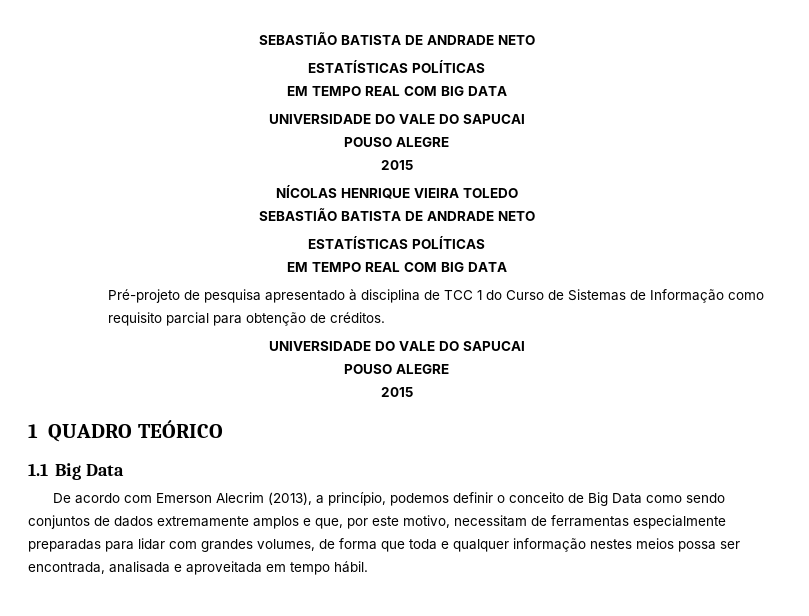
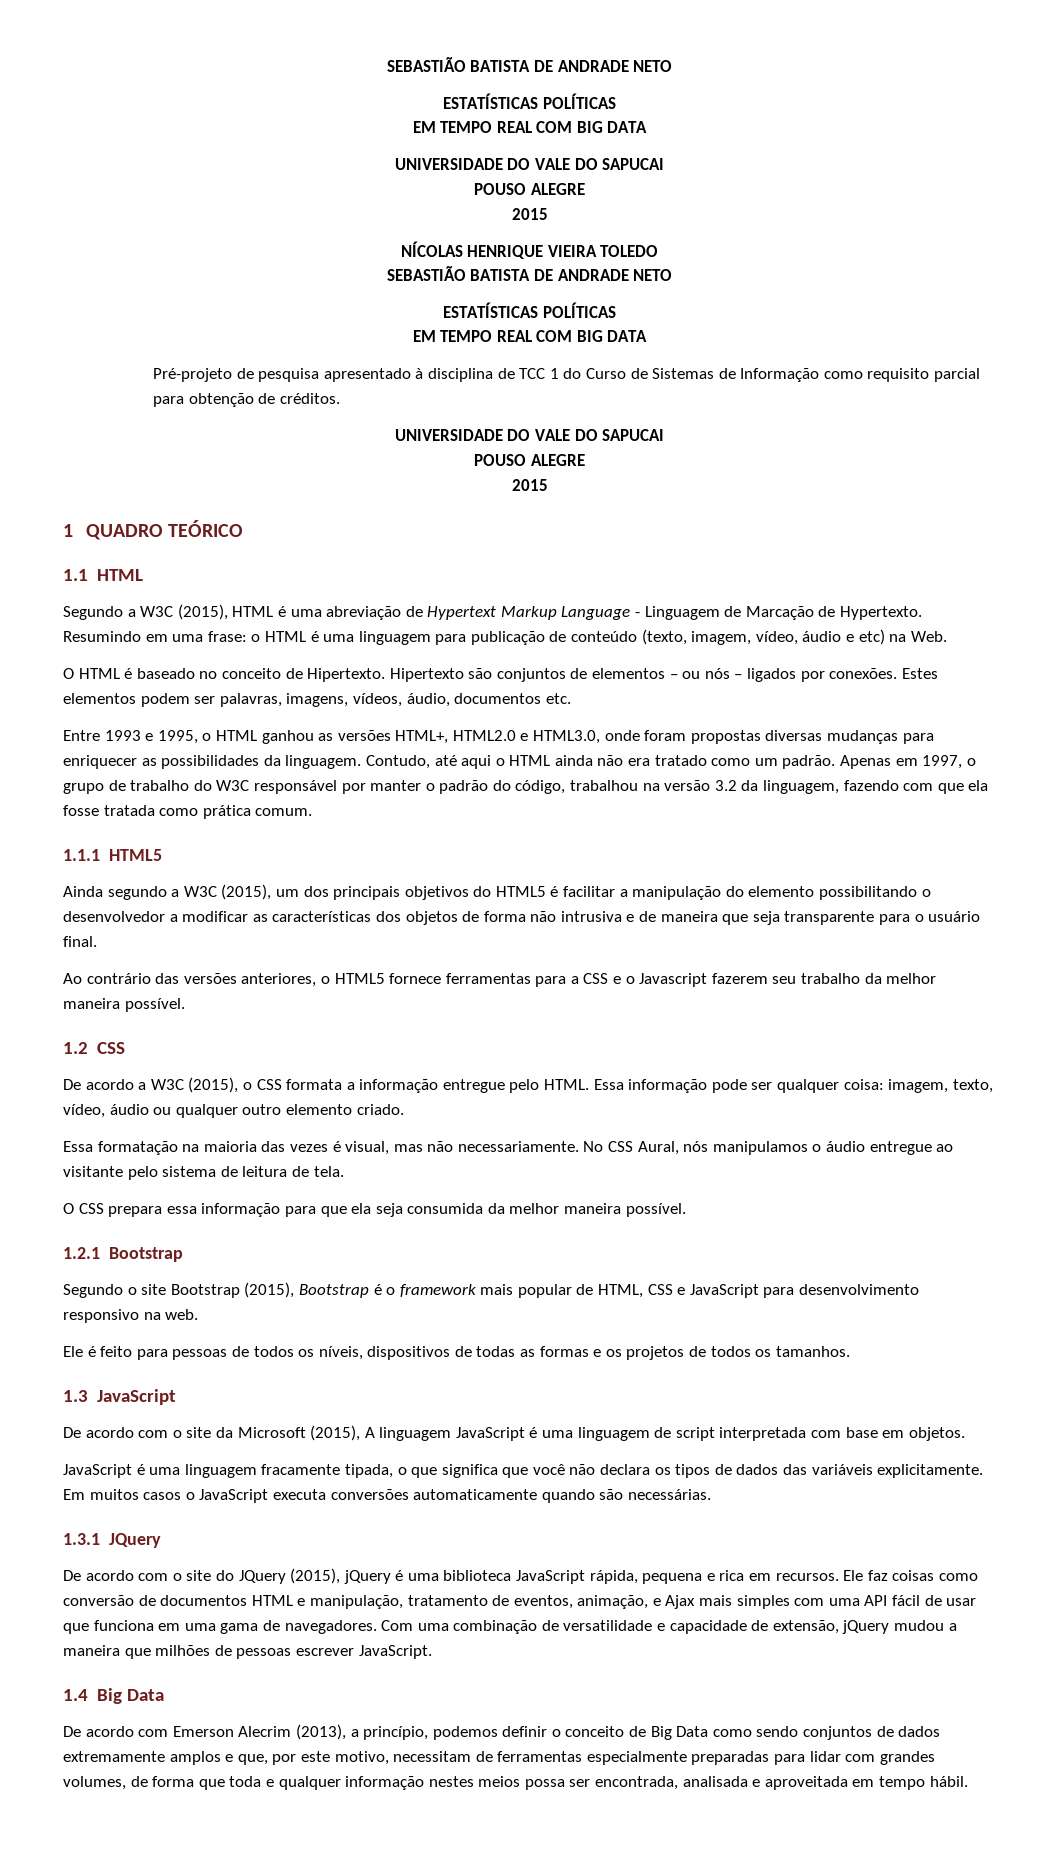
(48, 469) none -> [96,569,143,581] [63,604,923,620] [63,629,947,645] [63,668,938,682] [63,693,571,707] [63,730,934,744] [63,755,976,769] [63,780,989,794] [63,805,313,819] [63,849,162,861] [63,884,931,900] [63,911,981,925] [63,936,97,947] [63,973,937,987] [63,998,185,1012] [63,1042,125,1054] [63,1077,993,1093] [63,1104,404,1118] [63,1141,954,1155] [63,1166,344,1180] [63,1203,686,1217] [63,1247,183,1262] [63,1282,920,1298] [63,1309,199,1323] [63,1346,850,1360] [63,1389,176,1405] [63,1425,965,1441] [63,1464,984,1478] [63,1489,711,1503] [63,1533,161,1548] [63,1568,978,1584] [63,1595,977,1609] [63,1620,957,1634] [63,1645,432,1659] [63,1689,88,1701] HTML // Segundo a W3C (2015), HTML é uma abreviação de Hypertext Markup Language - Linguagem de Marcação de Hypertexto. Resumindo em uma frase: o HTML é uma linguagem para publicação de conteúdo (texto, imagem, vídeo, áudio e etc) na Web. // O HTML é baseado no conceito de Hipertexto. Hipertexto são conjuntos de elementos – ou nós – ligados por conexões. Estes elementos podem ser palavras, imagens, vídeos, áudio, documentos etc. // Entre 1993 e 1995, o HTML ganhou as versões HTML+, HTML2.0 e HTML3.0, onde foram propostas diversas mudanças para enriquecer as possibilidades da linguagem. Contudo, até aqui o HTML ainda não era tratado como um padrão. Apenas em 1997, o grupo de trabalho do W3C responsável por manter o padrão do código, trabalhou na versão 3.2 da linguagem, fazendo com que ela fosse tratada como prática comum. // 1.1.1 HTML5 // Ainda segundo a W3C (2015), um dos principais objetivos do HTML5 é facilitar a manipulação do elemento possibilitando o desenvolvedor a modificar as características dos objetos de forma não intrusiva e de maneira que seja transparente para o usuário final. // Ao contrário das versões anteriores, o HTML5 fornece ferramentas para a CSS e o Javascript fazerem seu trabalho da melhor maneira possível. // 1.2 CSS // De acordo a W3C (2015), o CSS formata a informação entregue pelo HTML. Essa informação pode ser qualquer coisa: imagem, texto, vídeo, áudio ou qualquer outro elemento criado. // Essa formatação na maioria das vezes é visual, mas não necessariamente. No CSS Aural, nós manipulamos o áudio entregue ao visitante pelo sistema de leitura de tela. // O CSS prepara essa informação para que ela seja consumida da melhor maneira possível. // 1.2.1 Bootstrap // Segundo o site Bootstrap (2015), Bootstrap é o framework mais popular de HTML, CSS e JavaScript para desenvolvimento responsivo na web. // Ele é feito para pessoas de todos os níveis, dispositivos de todas as formas e os projetos de todos os tamanhos. // 1.3 JavaScript // De acordo com o site da Microsoft (2015), A linguagem JavaScript é uma linguagem de script interpretada com base em objetos. // JavaScript é uma linguagem fracamente tipada, o que significa que você não declara os tipos de dados das variáveis explicitamente. Em muitos casos o JavaScript executa conversões automaticamente quando são necessárias. // 1.3.1 JQuery // De acordo com o site do JQuery (2015), jQuery é uma biblioteca JavaScript rápida, pequena e rica em recursos. Ele faz coisas como conversão de documentos HTML e manipulação, tratamento de eventos, animação, e Ajax mais simples com uma API fácil de usar que funciona em uma gama de navegadores. Com uma combinação de versatilidade e capacidade de extensão, jQuery mudou a maneira que milhões de pessoas escrever JavaScript. // 1.4

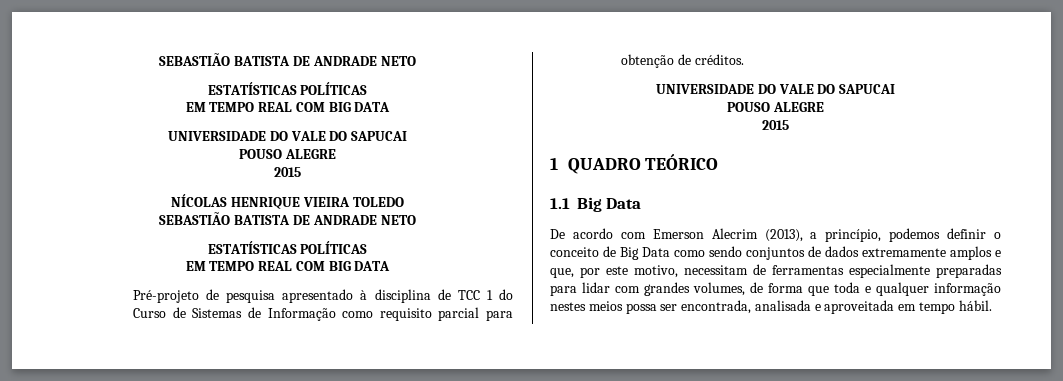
[96,569,143,581] [63,604,923,620] [63,629,947,645] [63,668,938,682] [63,693,571,707] [63,730,934,744] [63,755,976,769] [63,780,989,794] [63,805,313,819] [63,849,162,861] [63,884,931,900] [63,911,981,925] [63,936,97,947] [63,973,937,987] [63,998,185,1012] [63,1042,125,1054] [63,1077,993,1093] [63,1104,404,1118] [63,1141,954,1155] [63,1166,344,1180] [63,1203,686,1217] [63,1247,183,1262] [63,1282,920,1298] [63,1309,199,1323] [63,1346,850,1360] [63,1389,176,1405] [63,1425,965,1441] [63,1464,984,1478] [63,1489,711,1503] [63,1533,161,1548] [63,1568,978,1584] [63,1595,977,1609] [63,1620,957,1634] [63,1645,432,1659] [63,1689,88,1701] HTML // Segundo a W3C (2015), HTML é uma abreviação de Hypertext Markup Language - Linguagem de Marcação de Hypertexto. Resumindo em uma frase: o HTML é uma linguagem para publicação de conteúdo (texto, imagem, vídeo, áudio e etc) na Web. // O HTML é baseado no conceito de Hipertexto. Hipertexto são conjuntos de elementos – ou nós – ligados por conexões. Estes elementos podem ser palavras, imagens, vídeos, áudio, documentos etc. // Entre 1993 e 1995, o HTML ganhou as versões HTML+, HTML2.0 e HTML3.0, onde foram propostas diversas mudanças para enriquecer as possibilidades da linguagem. Contudo, até aqui o HTML ainda não era tratado como um padrão. Apenas em 1997, o grupo de trabalho do W3C responsável por manter o padrão do código, trabalhou na versão 3.2 da linguagem, fazendo com que ela fosse tratada como prática comum. // 1.1.1 HTML5 // Ainda segundo a W3C (2015), um dos principais objetivos do HTML5 é facilitar a manipulação do elemento possibilitando o desenvolvedor a modificar as características dos objetos de forma não intrusiva e de maneira que seja transparente para o usuário final. // Ao contrário das versões anteriores, o HTML5 fornece ferramentas para a CSS e o Javascript fazerem seu trabalho da melhor maneira possível. // 1.2 CSS // De acordo a W3C (2015), o CSS formata a informação entregue pelo HTML. Essa informação pode ser qualquer coisa: imagem, texto, vídeo, áudio ou qualquer outro elemento criado. // Essa formatação na maioria das vezes é visual, mas não necessariamente. No CSS Aural, nós manipulamos o áudio entregue ao visitante pelo sistema de leitura de tela. // O CSS prepara essa informação para que ela seja consumida da melhor maneira possível. // 1.2.1 Bootstrap // Segundo o site Bootstrap (2015), Bootstrap é o framework mais popular de HTML, CSS e JavaScript para desenvolvimento responsivo na web. // Ele é feito para pessoas de todos os níveis, dispositivos de todas as formas e os projetos de todos os tamanhos. // 1.3 JavaScript // De acordo com o site da Microsoft (2015), A linguagem JavaScript é uma linguagem de script interpretada com base em objetos. // JavaScript é uma linguagem fracamente tipada, o que significa que você não declara os tipos de dados das variáveis explicitamente. Em muitos casos o JavaScript executa conversões automaticamente quando são necessárias. // 1.3.1 JQuery // De acordo com o site do JQuery (2015), jQuery é uma biblioteca JavaScript rápida, pequena e rica em recursos. Ele faz coisas como conversão de documentos HTML e manipulação, tratamento de eventos, animação, e Ajax mais simples com uma API fácil de usar que funciona em uma gama de navegadores. Com uma combinação de versatilidade e capacidade de extensão, jQuery mudou a maneira que milhões de pessoas escrever JavaScript. // 1.4 -> (570, 203) none

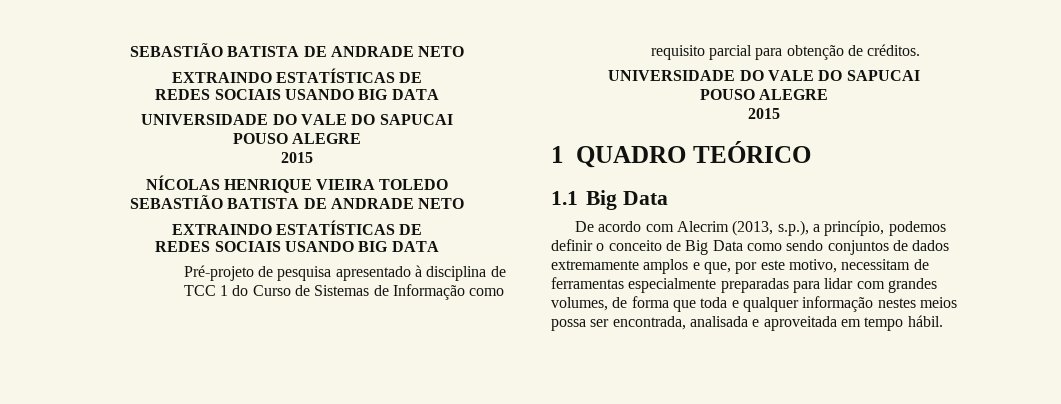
[159,53,416,66] [207,82,368,95] [185,102,325,112] SEBASTIÃO BATISTA DE ANDRADE NETO // ESTATÍSTICAS POLÍTICAS // EM TEMPO REAL COM -> [129,43,465,57] [171,68,423,83] [155,89,354,100] SEBASTIÃO BATISTA DE ANDRADE NETO // EXTRAINDO ESTATÍSTICAS DE // REDES SOCIAIS USANDO
[207,241,368,254] [185,261,325,271] ESTATÍSTICAS POLÍTICAS // EM TEMPO REAL COM -> [171,220,423,235] [155,241,354,252] EXTRAINDO ESTATÍSTICAS DE // REDES SOCIAIS USANDO
[652,228,803,242] Emerson Alecrim (2013), -> [676,220,809,236] Alecrim (2013, s.p.),

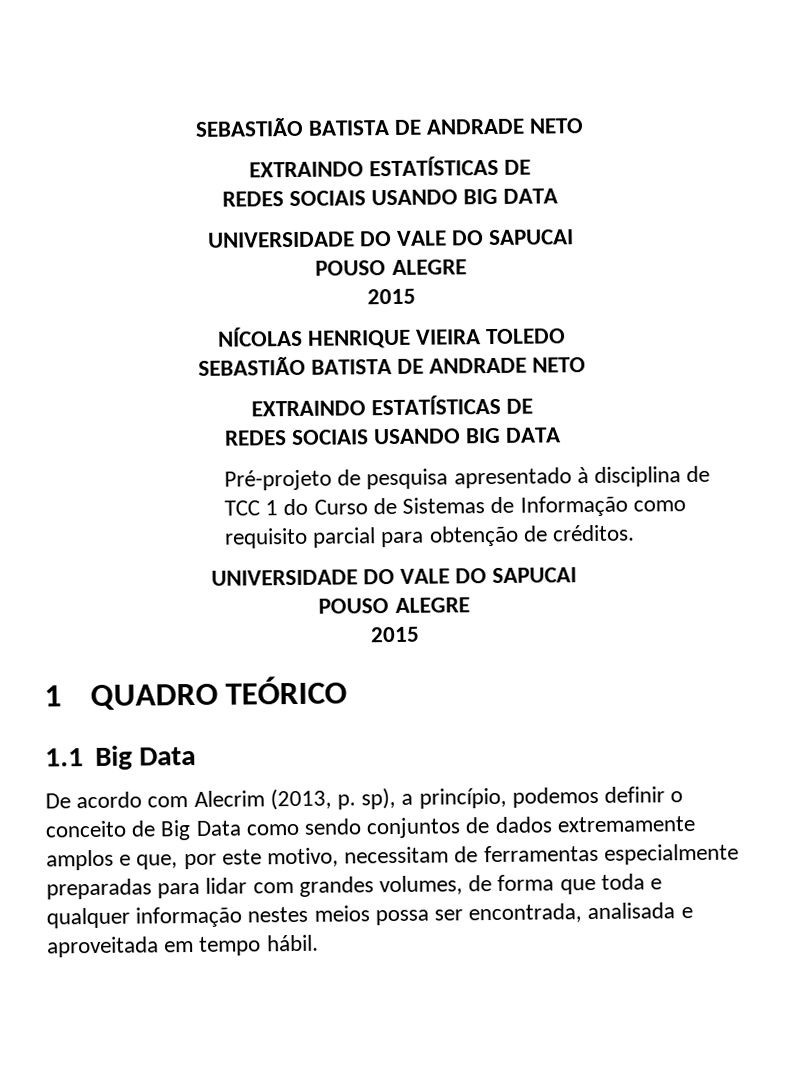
[777,220,809,236] s.p.), -> [337,787,397,810] p. sp),

